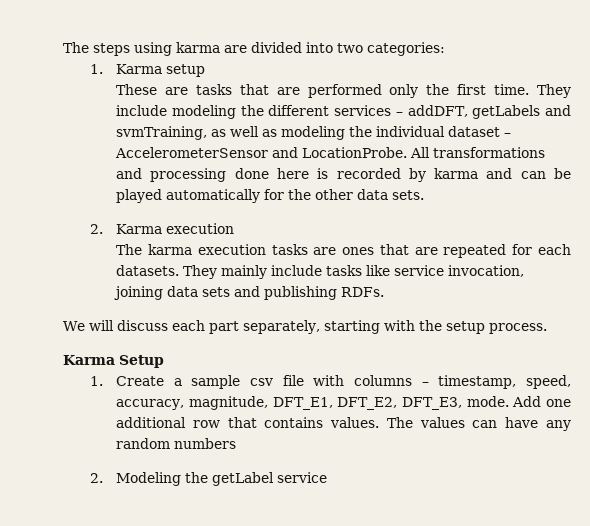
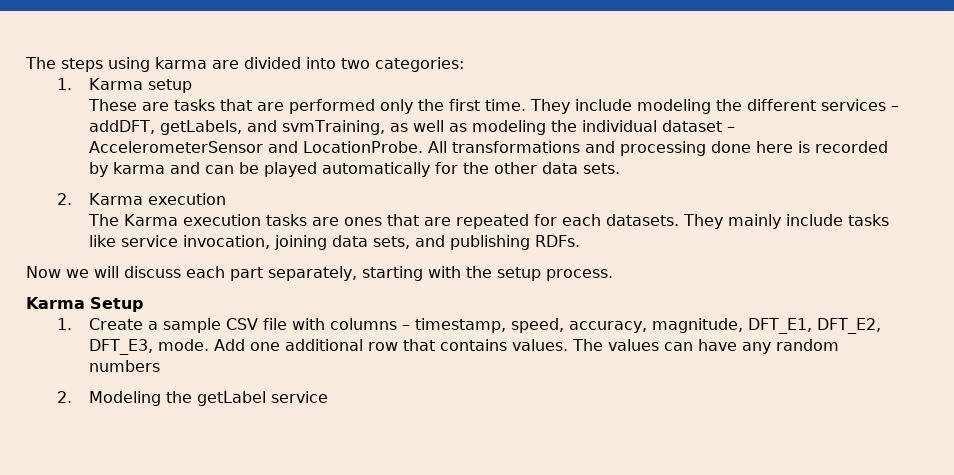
[472,105,541,119] getLabels -> [159,120,242,135] getLabels,
[147,244,192,255] karma -> [123,214,178,226] Karma
[202,287,231,297] sets -> [372,236,410,249] sets,
[63,321,85,331] We -> [26,266,89,278] Now we
[250,378,274,386] csv -> [225,318,258,330] CSV

